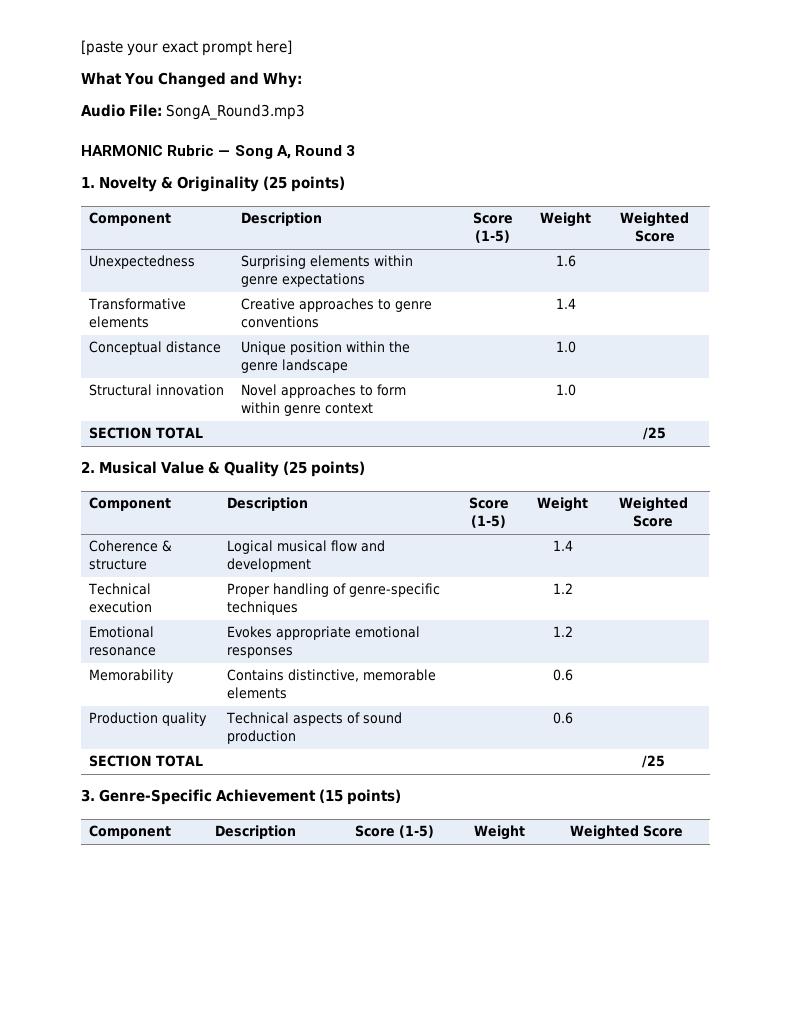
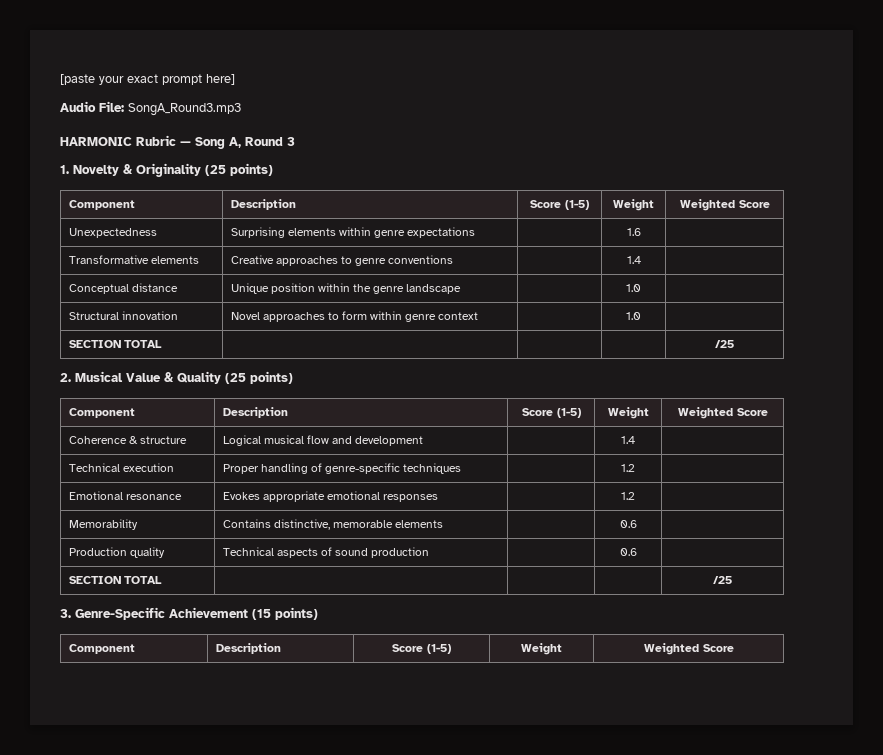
[81,72,303,88] // What You Changed and Why: -> (235, 79) none

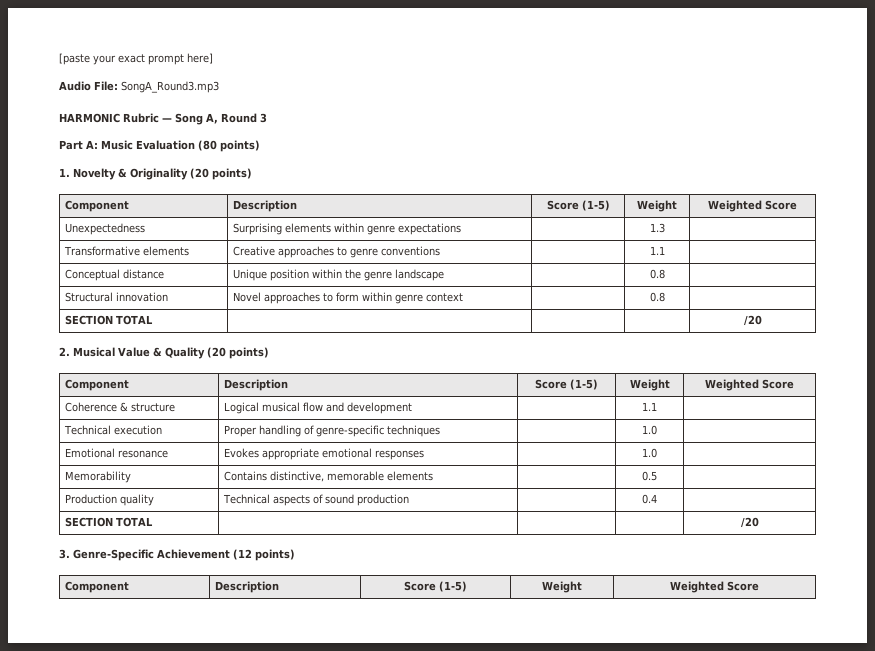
(295, 141) none -> [59,140,260,152] // Part A: Music Evaluation (80 points)
[205,165,226,176] (25 -> [190,168,209,179] (20
[626,228,641,236] 1.6 -> [649,223,665,233] 1.3
[626,256,641,264] 1.4 -> [649,246,665,255] 1.1
[626,284,641,292] 1.0 -> [649,269,665,279] 0.8
[626,312,641,320] [68,340,162,348] [715,340,734,348] 1.0 | // SECTION TOTAL | | | | /25 -> [649,292,665,302] [64,315,153,325] [743,315,762,326] 0.8 | // SECTION TOTAL | | | | /20
[225,373,246,384] (25 -> [207,347,226,358] (20
[621,436,635,444] 1.4 -> [642,402,657,411] 1.1
[621,464,635,472] 1.2 -> [642,425,657,435] 1.0
[621,492,635,500] 1.2 -> [642,448,657,458] 1.0
[619,520,637,528] 0.6 -> [642,471,657,481] 0.5
[619,548,637,556] [68,576,162,584] [713,576,732,584] 0.6 | // SECTION TOTAL | | | | /25 -> [642,494,657,504] [64,517,153,527] [740,517,759,528] 0.4 | // SECTION TOTAL | | | | /20
[252,609,271,620] (15 -> [233,549,252,560] (12

